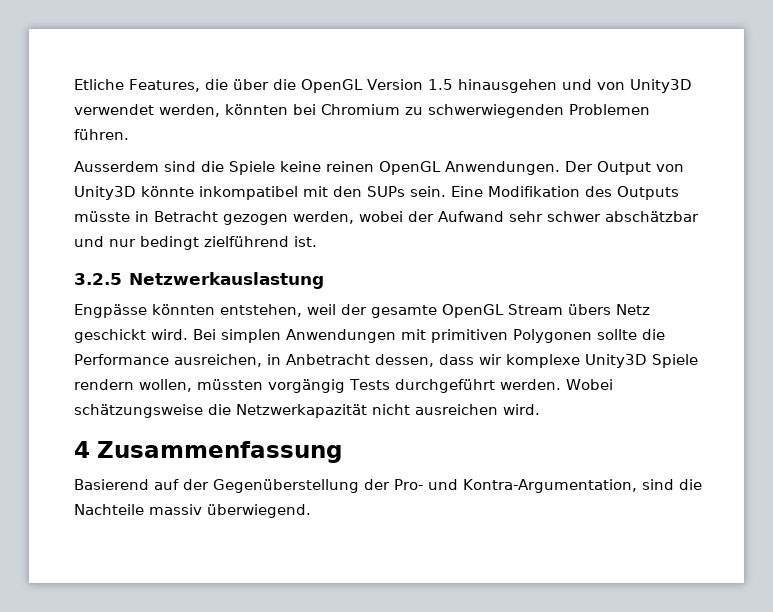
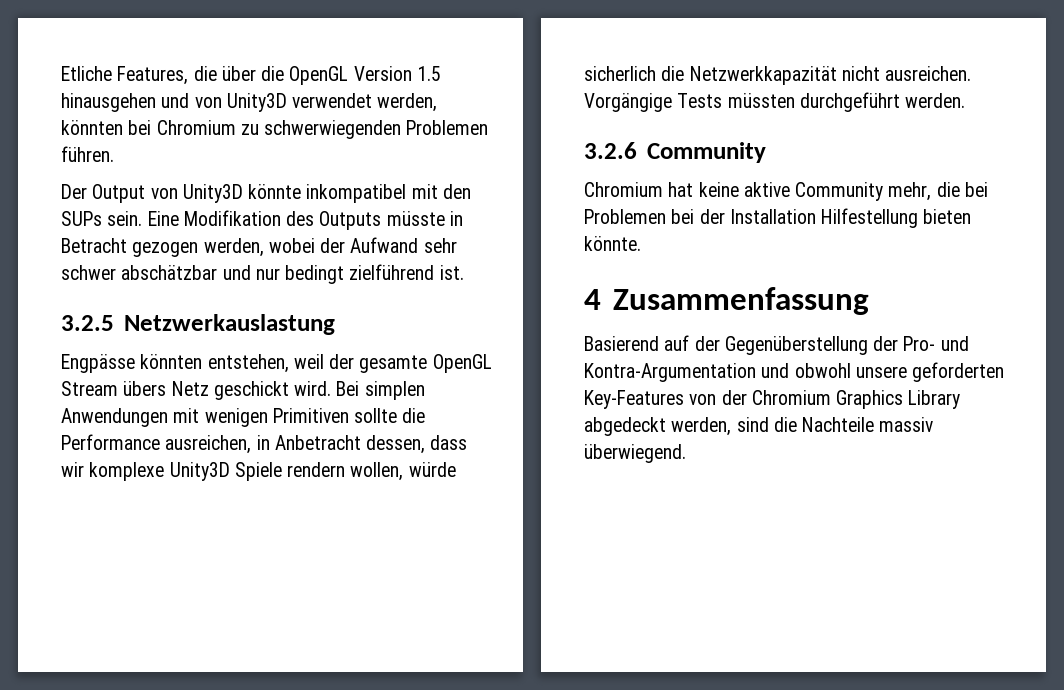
[74,161,560,175] Ausserdem sind die Spiele keine reinen OpenGL Anwendungen. -> (114, 154) none
[431,329,592,343] primitiven Polygonen -> [204,408,349,427] wenigen Primitiven
[197,379,613,393] [74,404,540,418] müssten vorgängig Tests durchgeführt werden. Wobei schätzungsweise die Netzwerkapazität nicht ausreichen wird. -> [408,462,456,477] [584,66,972,85] [584,92,966,112] [584,142,766,163] [584,182,988,201] [584,208,972,228] [584,236,641,251] würde sicherlich die Netzwerkkapazität nicht ausreichen. Vorgängige Tests müssten durchgeführt werden. // 3.2.6 Community // Chromium hat keine aktive Community mehr, die bei Problemen bei der Installation Hilfestellung bieten könnte.
[463,479,637,493] Kontra-Argumentation, -> [584,362,1005,382] [584,390,961,409] [584,417,732,436] Kontra-Argumentation und obwohl unsere geforderten Key-Features von der Chromium Graphics Library abgedeckt werden,

